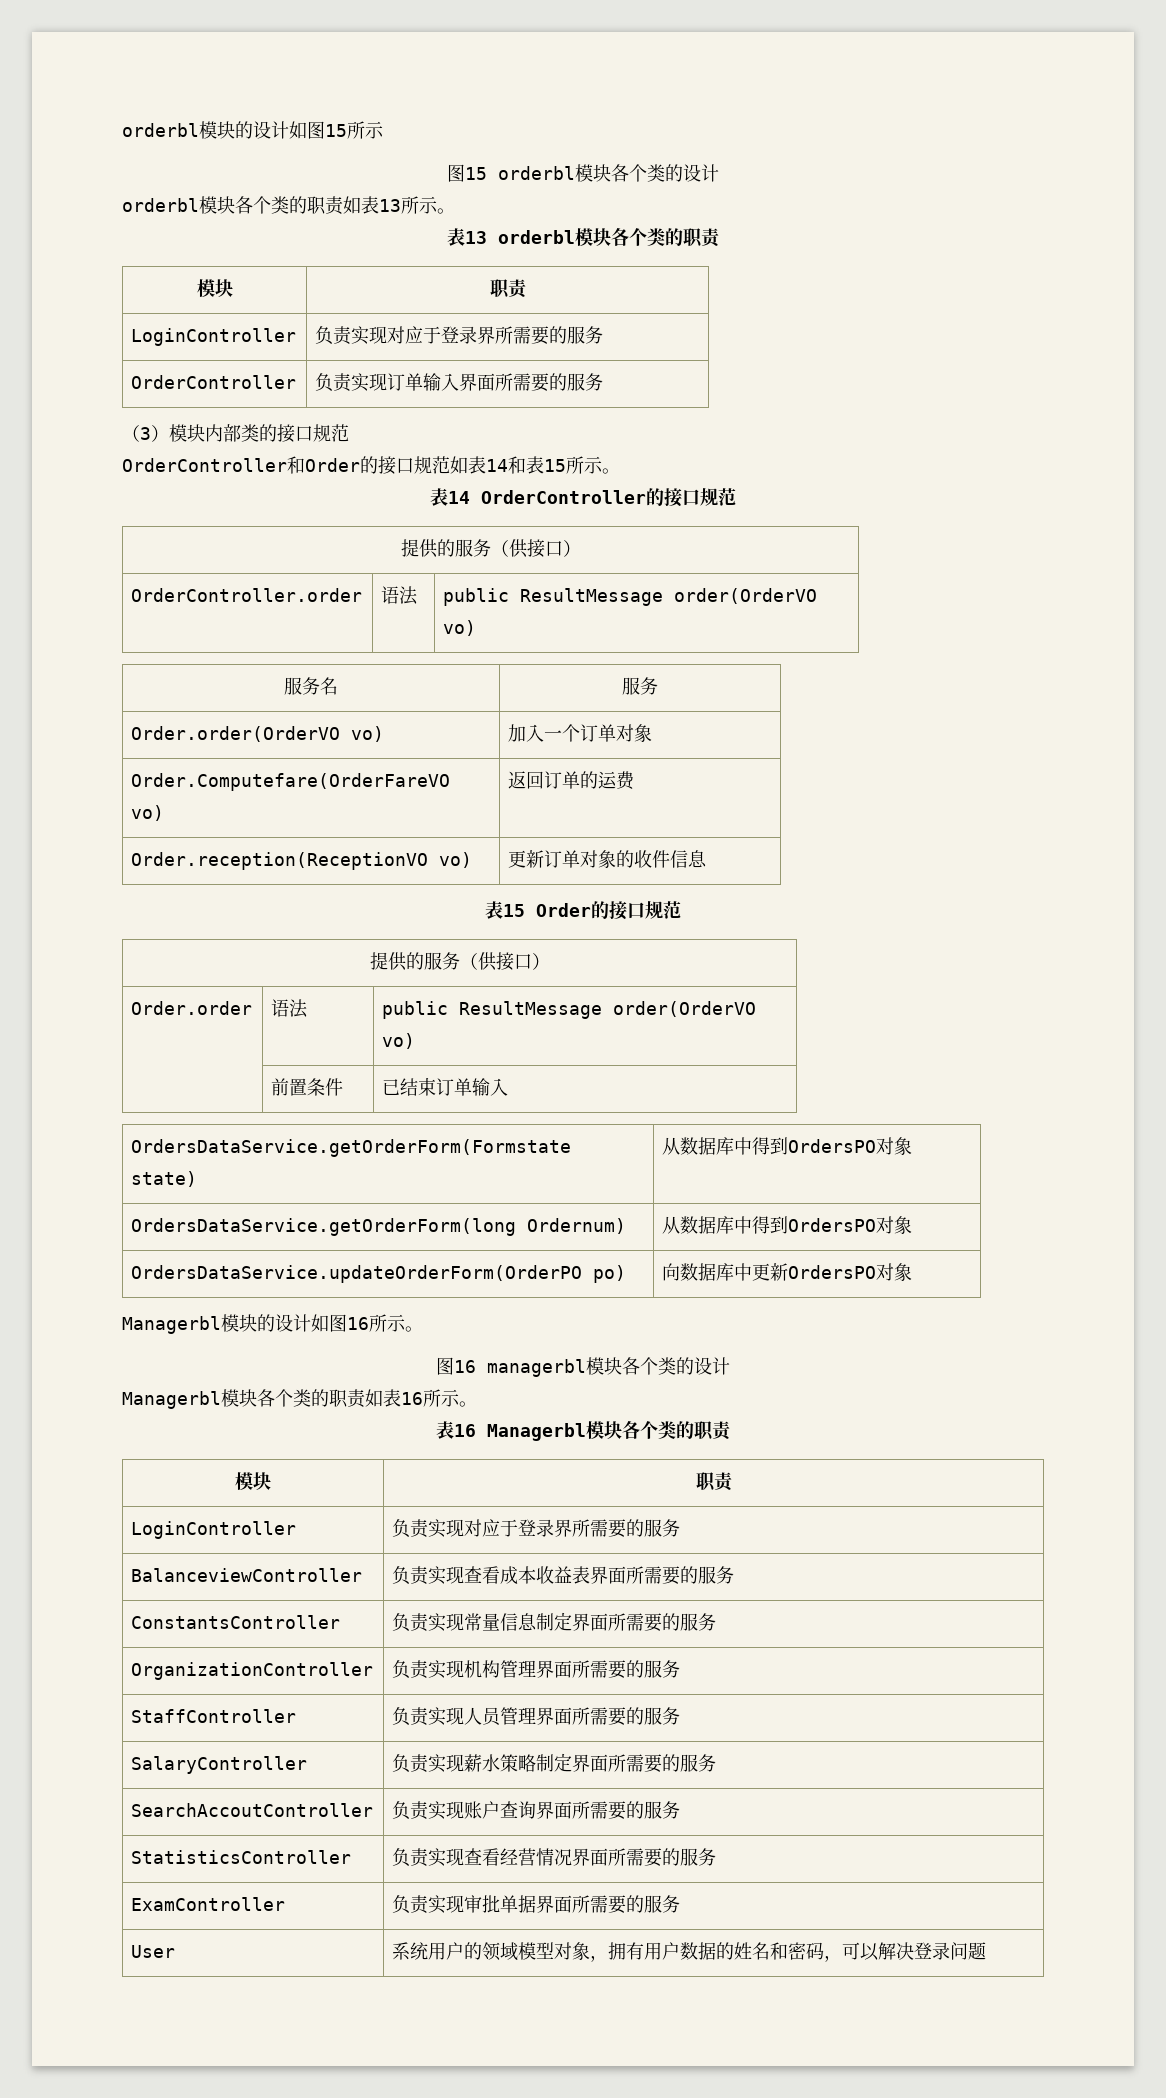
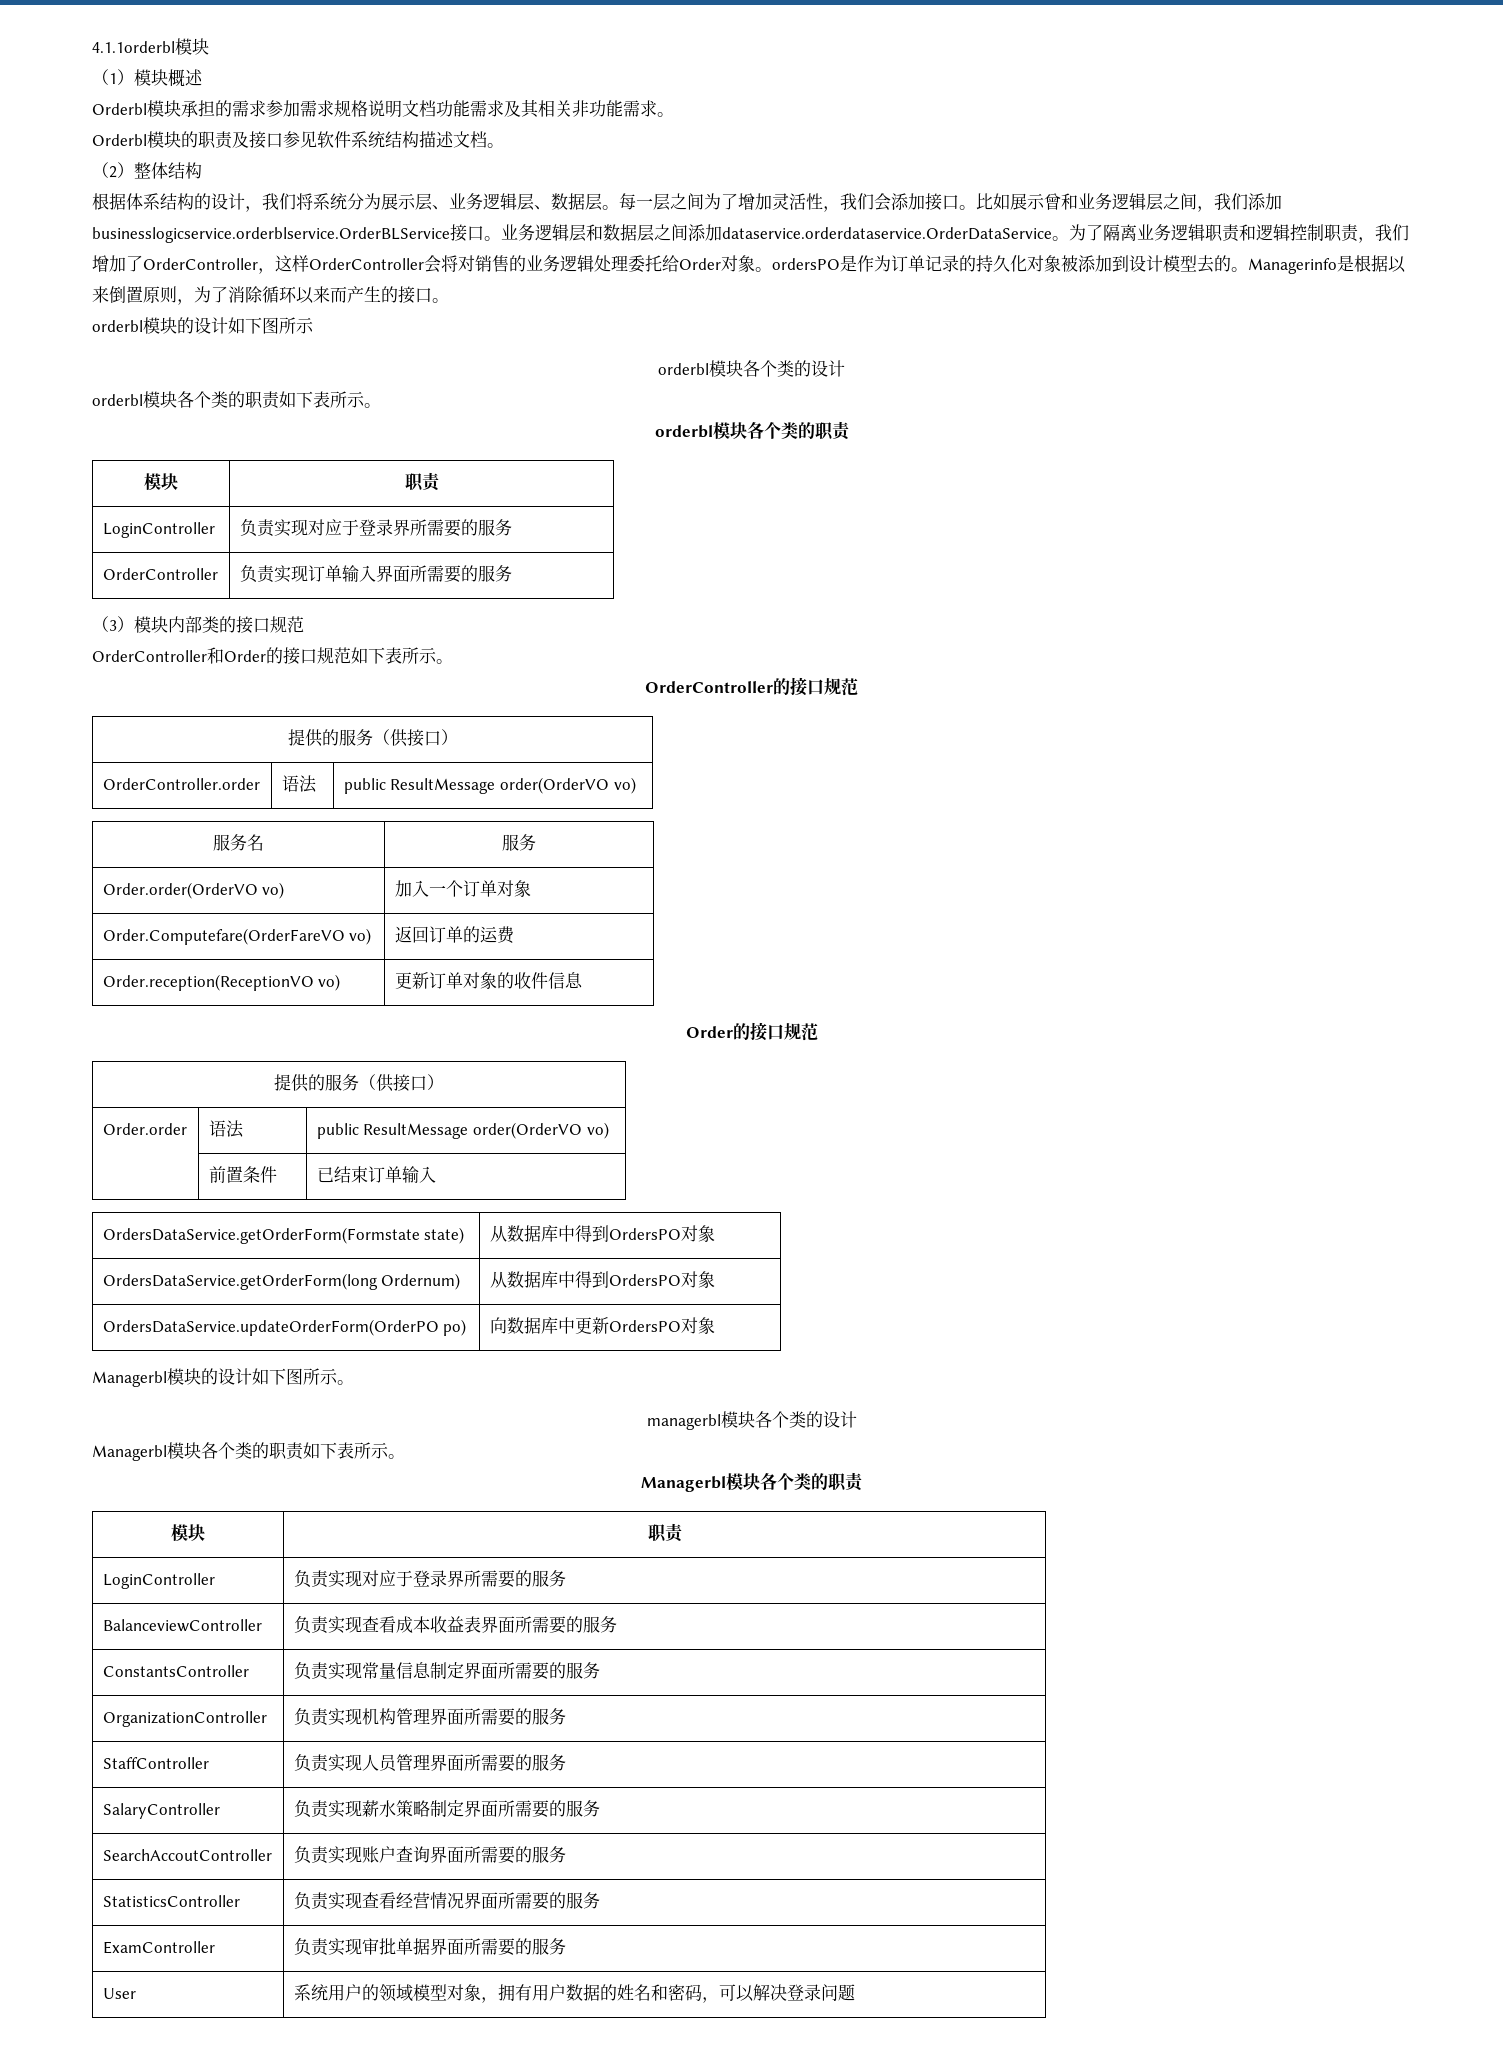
(122, 130) none -> [92,38,209,55] [92,69,203,87] [92,99,674,118] [92,131,504,149] [92,162,202,179] [92,193,1282,212] [92,224,1409,243] [92,255,1406,274] [92,286,449,305] 4.1.1orderbl模块 // （1）模块概述 // Orderbl模块承担的需求参加需求规格说明文档功能需求及其相关非功能需求。 // Orderbl模块的职责及接口参见软件系统结构描述文档。 // （2）整体结构 // 根据体系结构的设计，我们将系统分为展示层、业务逻辑层、数据层。每一层之间为了增加灵活性，我们会添加接口。比如展示曾和业务逻辑层之间，我们添加businesslogicservice.orderblservice.OrderBLService接口。业务逻辑层和数据层之间添加dataservice.orderdataservice.OrderDataService。为了隔离业务逻辑职责和逻辑控制职责，我们增加了OrderController，这样OrderController会将对销售的业务逻辑处理委托给Order对象。ordersPO是作为订单记录的持久化对象被添加到设计模型去的。Managerinfo是根据以来倒置原则，为了消除循环以来而产生的接口。 //
[307,121,347,139] 图15 -> [245,317,279,334] 下图
[447,164,487,182] 图15 -> (314, 325) none
[361,196,455,214] [447,228,487,246] 表13所示。 // 表13 -> [296,391,381,408] 下表所示。 //
[468,456,620,474] [430,488,470,506] 表14和表15所示。 // 表14 -> [368,647,453,664] 下表所示。 //
[485,901,525,919] 表15 -> (583, 980) none
[329,1314,423,1332] [436,1357,476,1375] 图16所示。 // 图16 -> [269,1368,354,1385] 下图所示。 //
[383,1389,477,1407] [436,1421,476,1439] 表16所示。 // 表16 -> [320,1442,405,1459] 下表所示。 //

